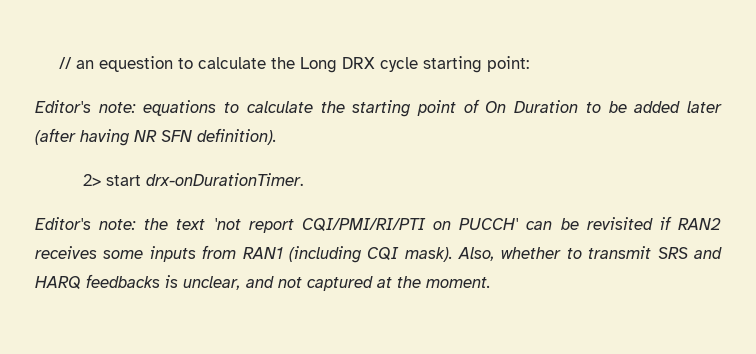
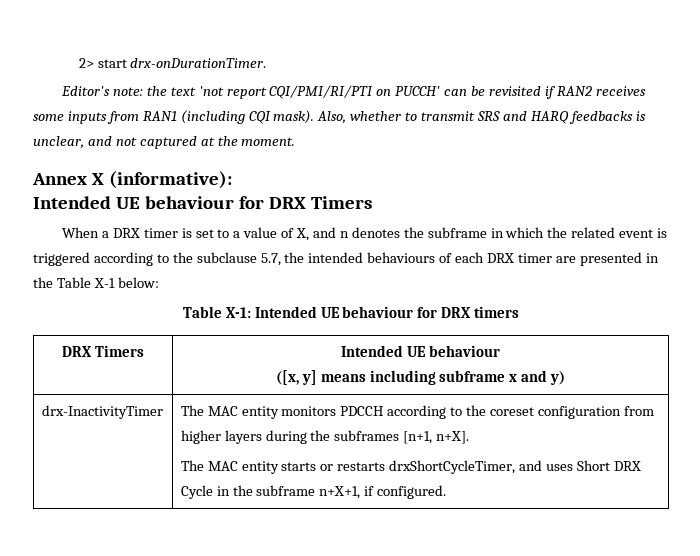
[59,56,530,73] [35,99,722,117] [35,128,277,146] // an equestion to calculate the Long DRX cycle starting point: // Editor's note: equations to calculate the starting point of On Duration to be added later (after having NR SFN definition). // -> (78, 63) none
(491, 282) none -> [32,171,232,189] [33,196,372,209] [61,227,668,241] [33,252,659,266] [33,277,159,288] [182,306,520,318] [62,345,144,357] [341,345,500,357] [275,370,566,385] [41,405,163,419] [180,405,654,419] [180,430,470,444] [180,460,641,474] [180,485,447,499] // Annex X (informative): // Intended UE behaviour for DRX Timers // When a DRX timer is set to a value of X, and n denotes the subframe in which the related event is triggered according to the subclause 5.7, the intended behaviours of each DRX timer are presented in the Table X-1 below: // Table X-1: Intended UE behaviour for DRX timers // DRX Timers | Intended UE behaviour // ([x, y] means including subframe x and y) // drx-InactivityTimer | The MAC entity monitors PDCCH according to the coreset configuration from higher layers during the subframes [n+1, n+X]. // The MAC entity starts or restarts drxShortCycleTimer, and uses Short DRX Cycle in the subframe n+X+1, if configured.

